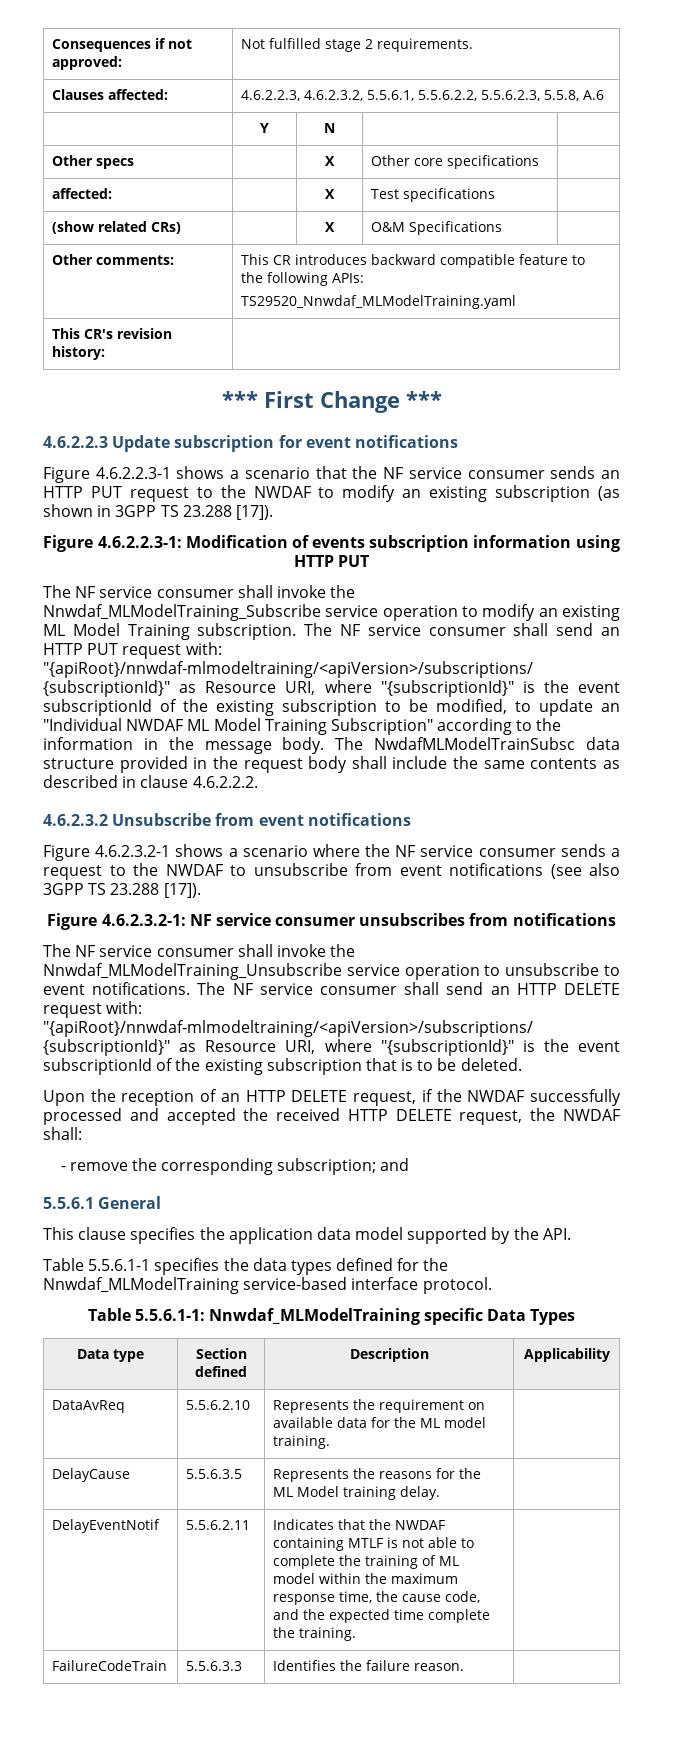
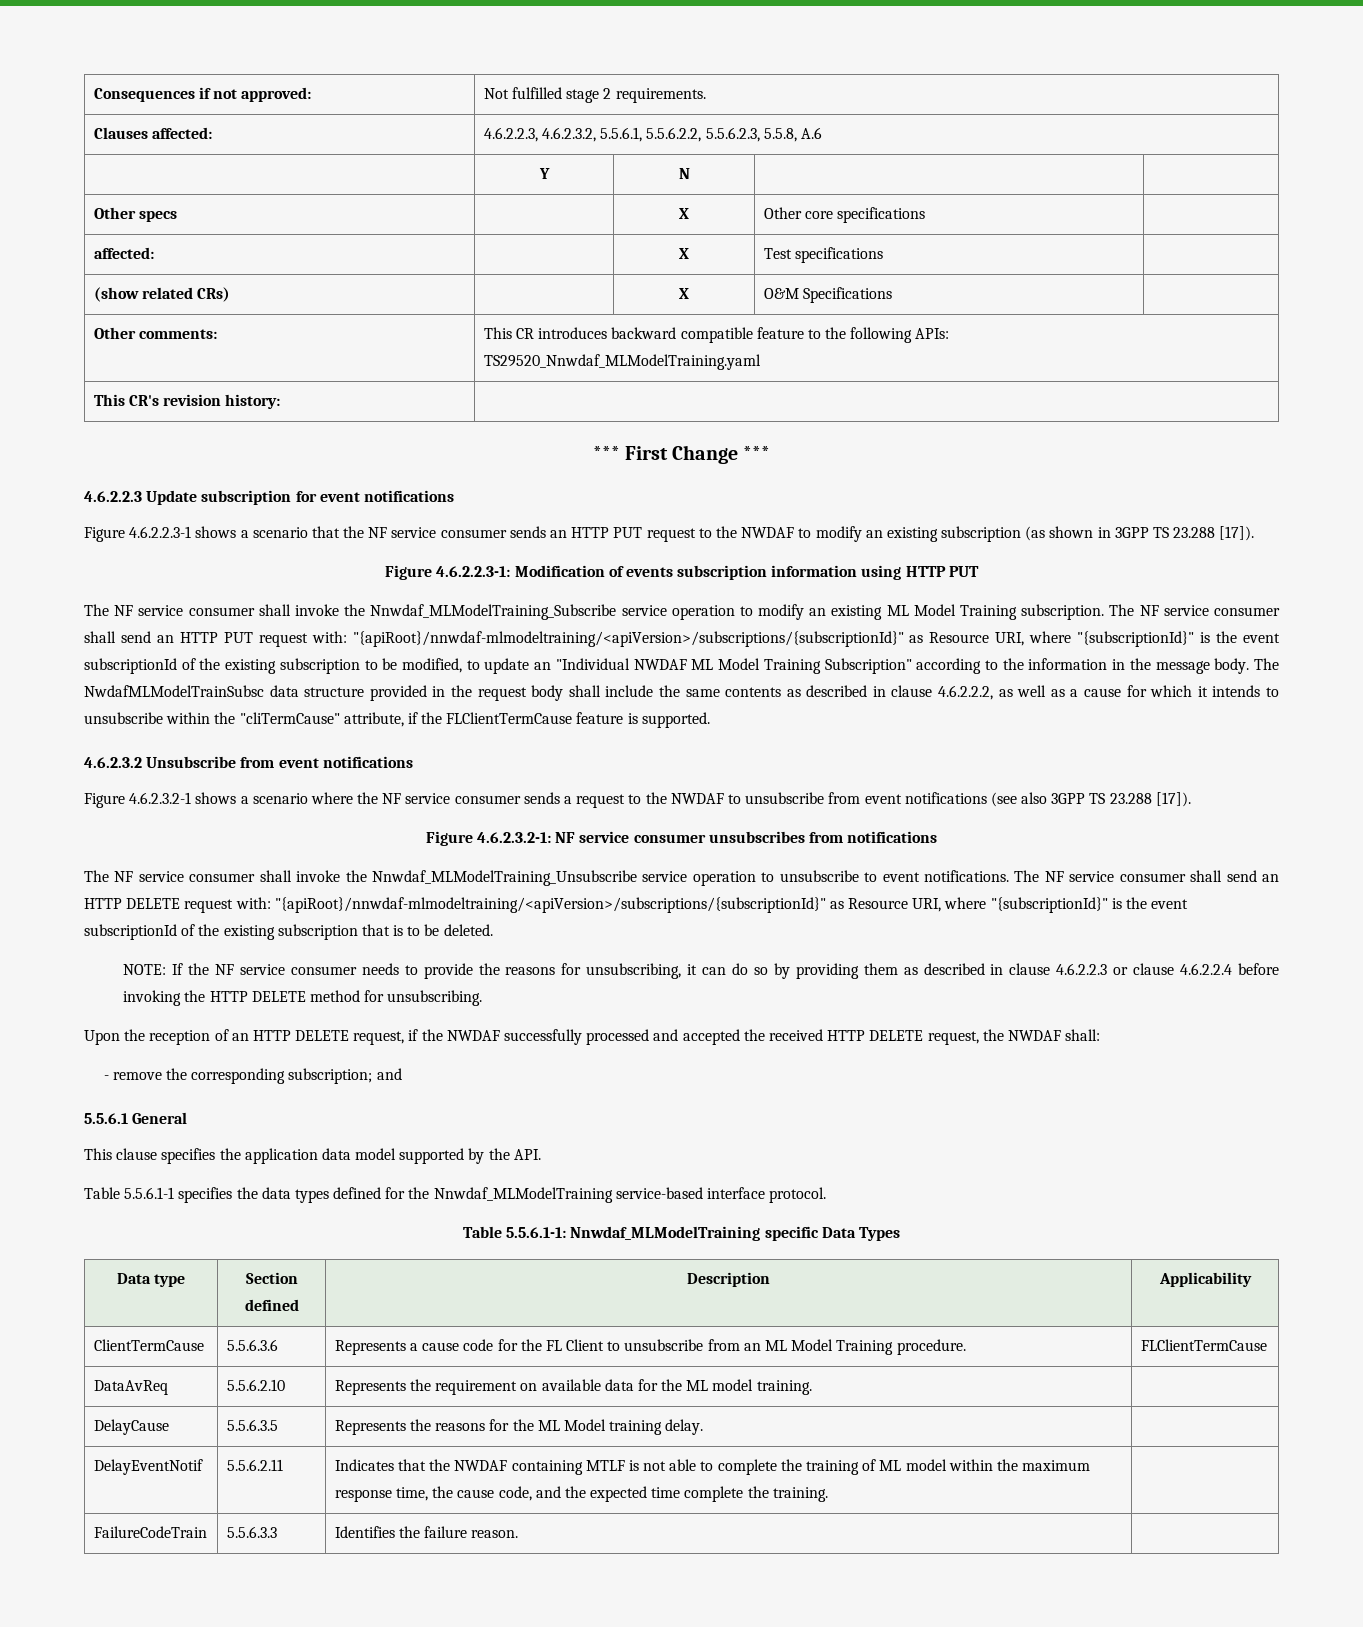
[192,776,258,788] 4.6.2.2.2. -> [938,685,1280,700] [84,712,710,728] 4.6.2.2.2, as well as a cause for which it intends to unsubscribe within the "cliTermCause" attribute, if the FLClientTermCause feature is supported.
(522, 1064) none -> [123,963,1279,979] [123,990,483,1006] // NOTE: If the NF service consumer needs to provide the reasons for unsubscribing, it can do so by providing them as described in clause 4.6.2.2.3 or clause 4.6.2.2.4 before invoking the HTTP DELETE method for unsubscribing.
(610, 1355) none -> [93,1339,204,1351] [226,1339,278,1351] [334,1339,966,1355] [1140,1339,1267,1351] // ClientTermCause | 5.5.6.3.6 | Represents a cause code for the FL Client to unsubscribe from an ML Model Training procedure. | FLClientTermCause

